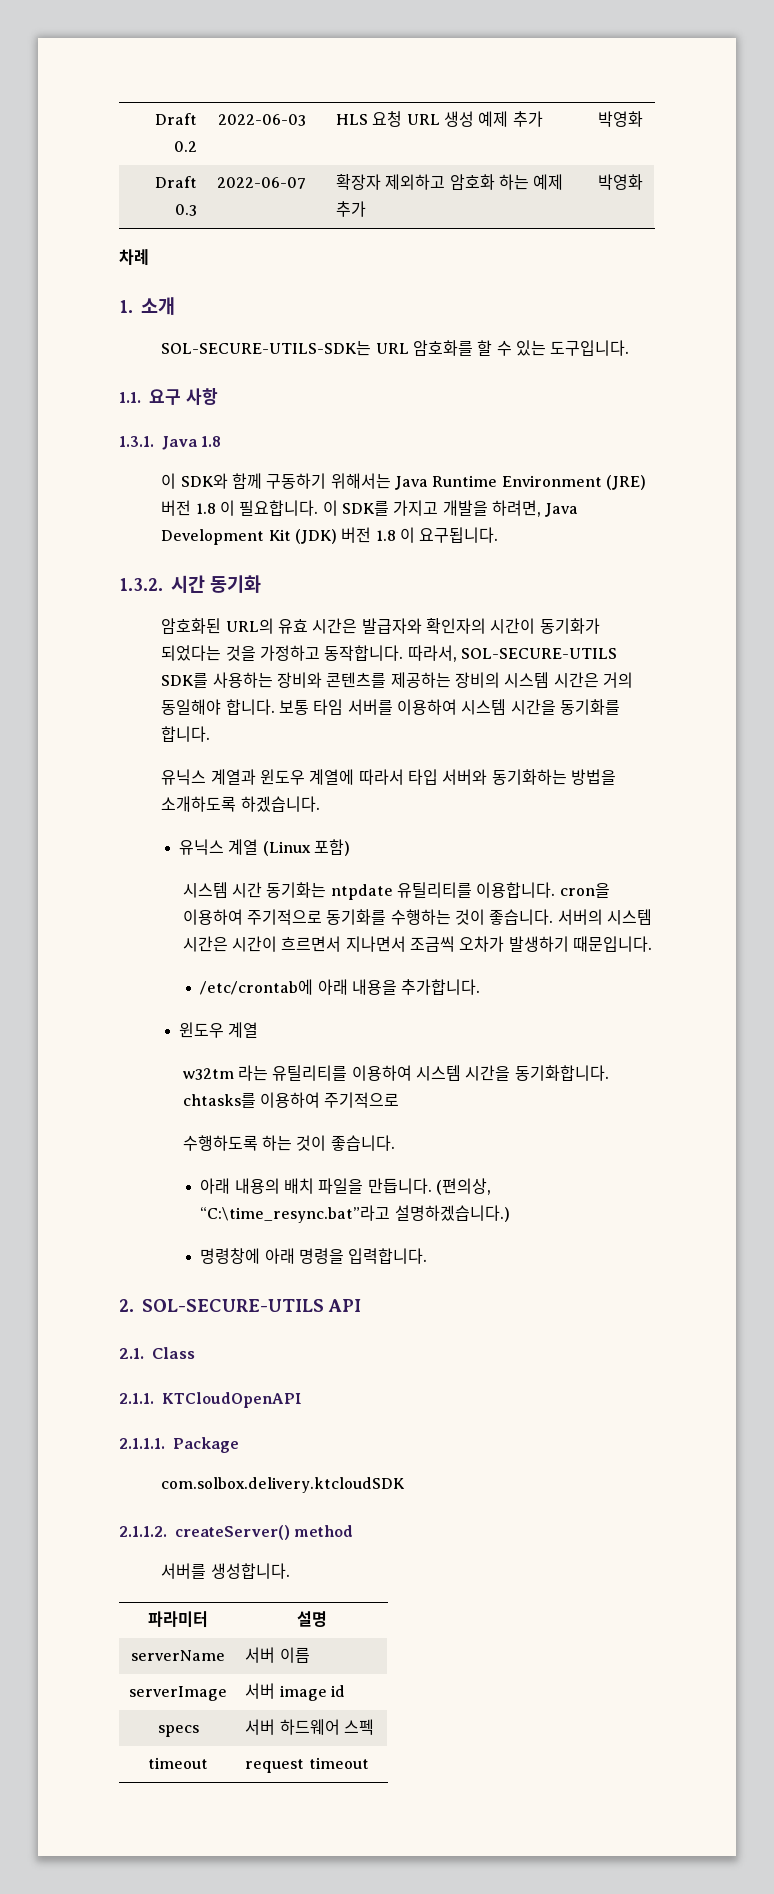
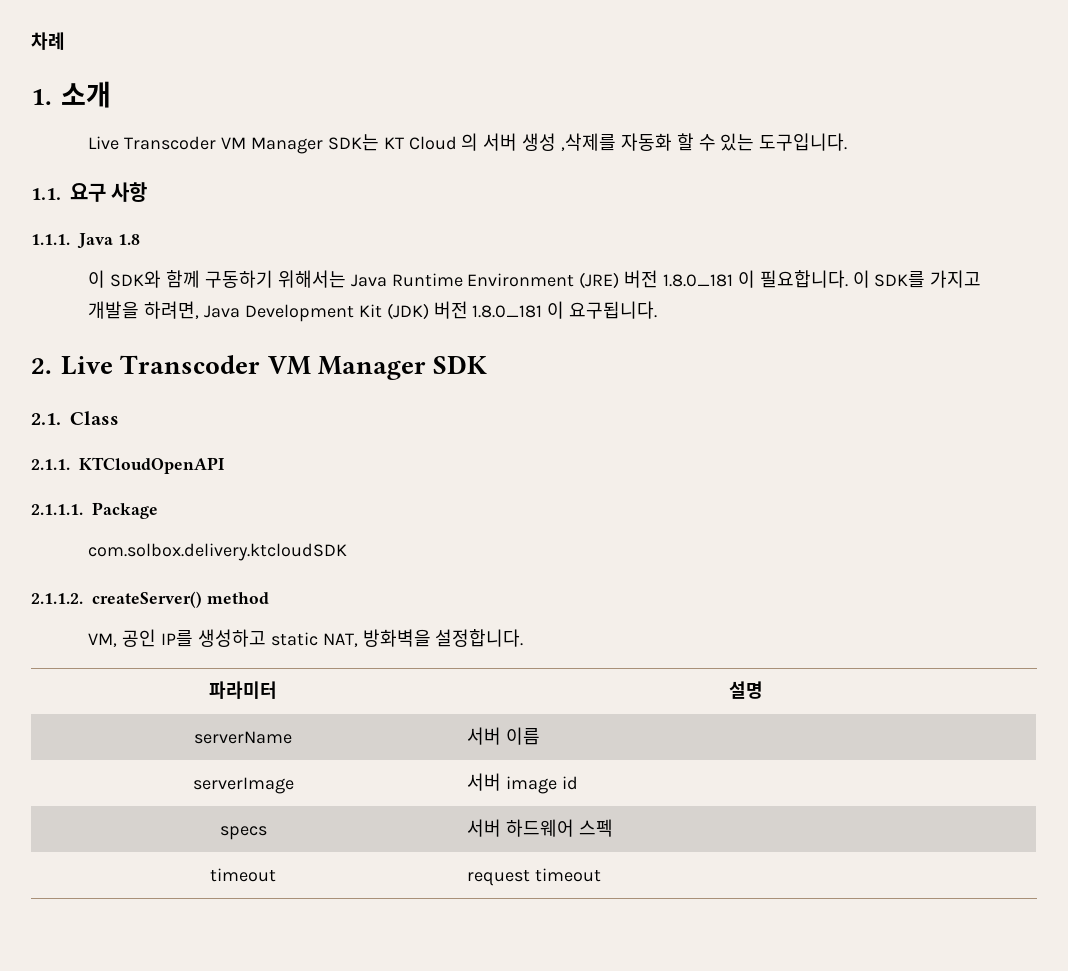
[154,113,197,125] [173,141,197,152] [217,114,306,126] [336,111,543,127] [598,111,644,127] [154,176,197,188] [174,204,197,216] [216,177,306,189] [336,174,564,190] [336,201,367,217] [598,174,644,190] [119,249,149,266] [119,297,175,315] [161,340,474,356] Draft 0.2 | 2022-06-03 | HLS 요청 URL 생성 예제 추가 | 박영화 // Draft 0.3 | 2022-06-07 | 확장자 제외하고 암호화 하는 예제 추가 | 박영화 // 차례 // 1. 소개 // SOL-SECURE-UTILS-SDK는 URL 암호화를 -> [31,32,65,50] [31,81,111,108] [88,133,672,154] 차례 // 1. 소개 // Live Transcoder VM Manager SDK는 KT Cloud 의 서버 생성 ,삭제를 자동화
[119,436,154,447] 1.3.1. -> [31,234,70,245] 1.1.1.
[195,503,216,514] 1.8 -> [663,274,734,287] 1.8.0_181
[375,530,396,541] 1.8 -> [472,305,543,318] 1.8.0_181
[119,575,261,593] [161,618,600,634] [161,645,618,662] [161,672,634,688] [161,699,621,715] [161,726,211,742] [161,769,617,785] [161,796,320,812] [179,839,351,856] [182,882,610,900] [182,909,652,925] [182,936,652,952] [200,979,481,995] [179,1022,259,1038] [182,1065,609,1081] [182,1092,400,1108] [182,1135,395,1151] [200,1178,491,1195] [200,1205,510,1223] [200,1248,428,1264] [119,1299,361,1312] 1.3.2. 시간 동기화 // 암호화된 URL의 유효 시간은 발급자와 확인자의 시간이 동기화가 되었다는 것을 가정하고 동작합니다. 따라서, SOL-SECURE-UTILS SDK를 사용하는 장비와 콘텐츠를 제공하는 장비의 시스템 시간은 거의 동일해야 합니다. 보통 타임 서버를 이용하여 시스템 시간을 동기화를 합니다. // 유닉스 계열과 윈도우 계열에 따라서 타입 서버와 동기화하는 방법을 소개하도록 하겠습니다. // 유닉스 계열 (Linux 포함) // 시스템 시간 동기화는 ntpdate 유틸리티를 이용합니다. cron을 이용하여 주기적으로 동기화를 수행하는 것이 좋습니다. 서버의 시스템 시간은 시간이 흐르면서 지나면서 조금씩 오차가 발생하기 때문입니다. // /etc/crontab에 아래 내용을 추가합니다. // 윈도우 계열 // w32tm 라는 유틸리티를 이용하여 시스템 시간을 동기화합니다. chtasks를 이용하여 주기적으로 // 수행하도록 하는 것이 좋습니다. // 아래 내용의 배치 파일을 만듭니다. (편의상, “C:\time_resync.bat”라고 설명하겠습니다.) // 명령창에 아래 명령을 입력합니다. // 2. SOL-SECURE-UTILS API -> [31,355,488,380] 2. Live Transcoder VM Manager SDK
[161,1563,290,1579] 서버를 생성합니다. -> [88,629,524,647] VM, 공인 IP를 생성하고 static NAT, 방화벽을 설정합니다.

